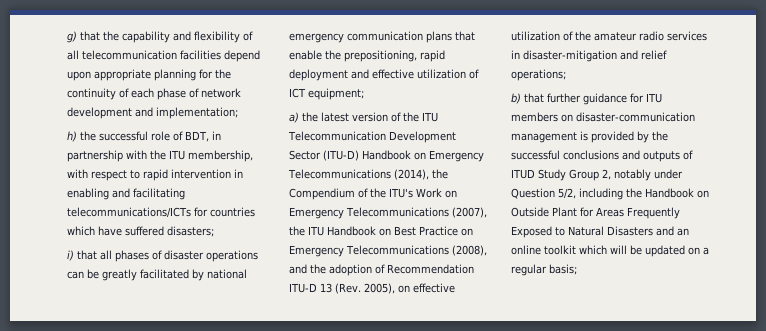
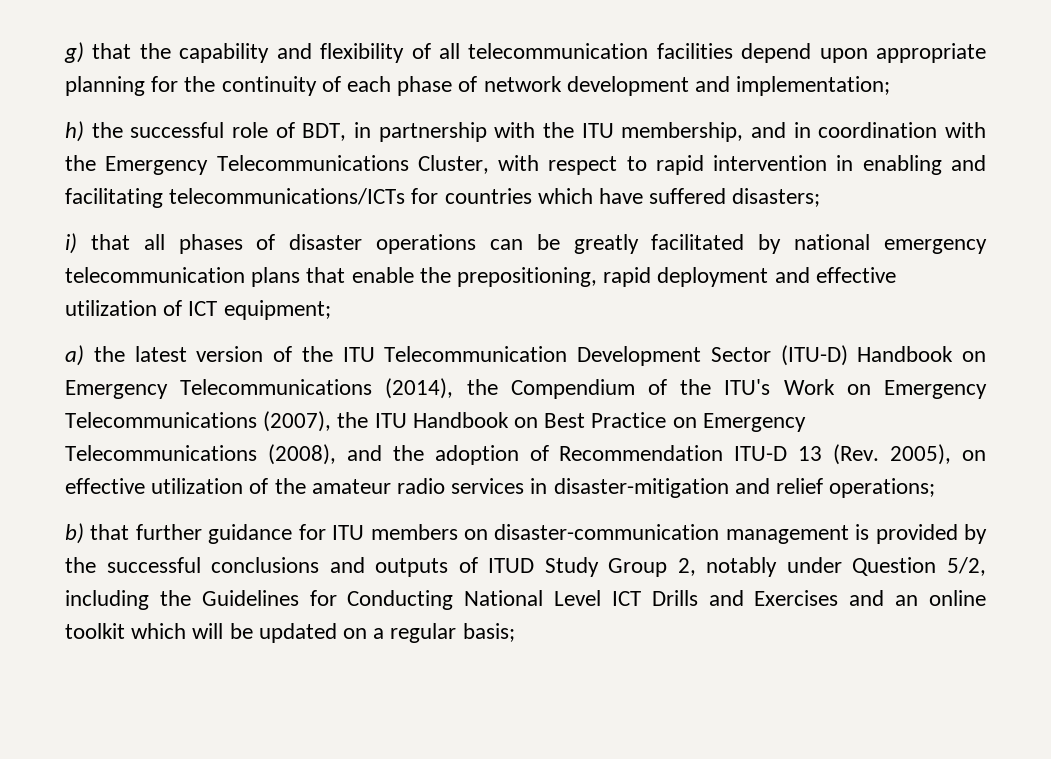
(253, 156) none -> [750,122,986,138] [65,155,489,175] and in coordination with the Emergency Telecommunications Cluster,
[347,31,423,41] communication -> [65,267,245,283] telecommunication
[645,188,709,198] [511,207,680,219] [511,226,653,238] Handbook on Outside Plant for Areas Frequently Exposed to Natural Disasters -> [201,590,839,610] Guidelines for Conducting National Level ICT Drills and Exercises

